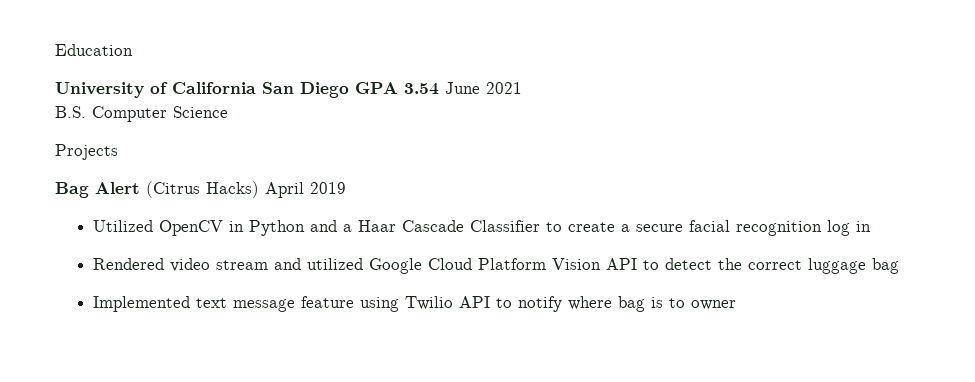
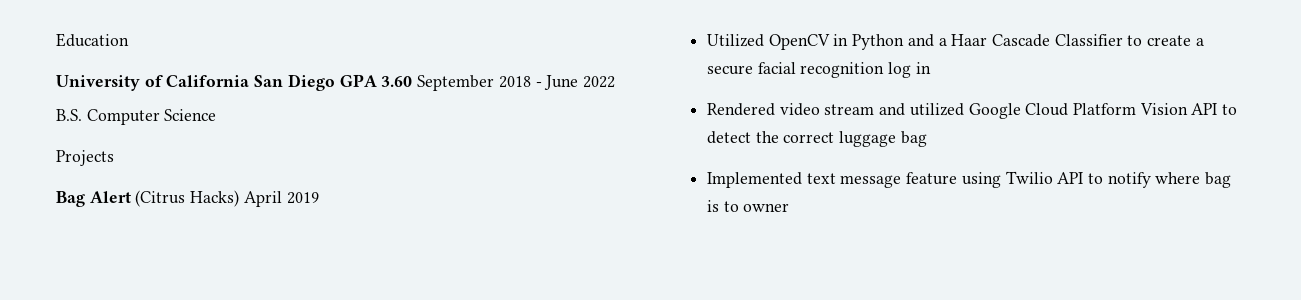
[404,82,522,95] 3.54 June 2021 -> [381,75,615,91] 3.60 September 2018 - June 2022

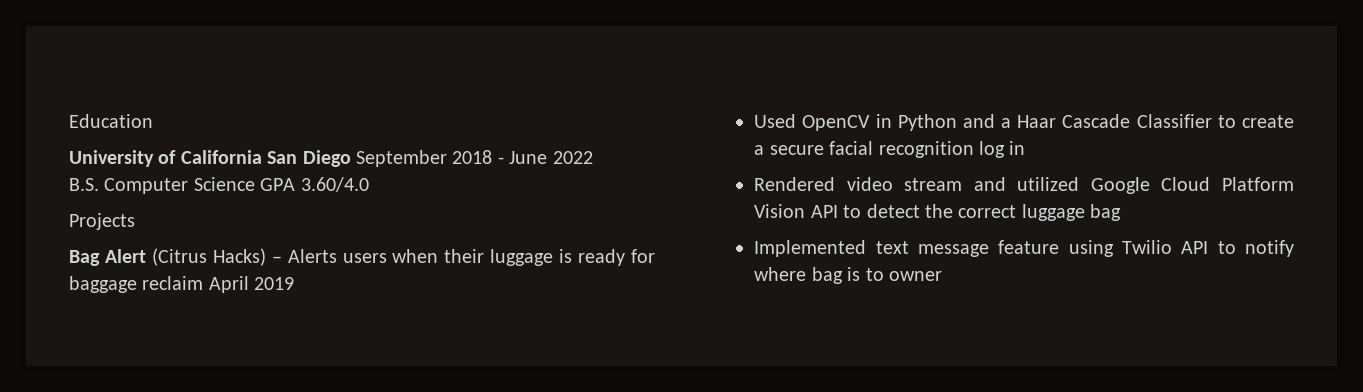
[339,74,413,87] GPA 3.60 -> (351, 158) none
(217, 115) none -> [260,177,369,192] GPA 3.60/4.0
(240, 198) none -> [271,249,656,266] [69,276,204,293] – Alerts users when their luggage is ready for baggage reclaim
[706,34,764,47] Utilized -> [754,114,797,128] Used

